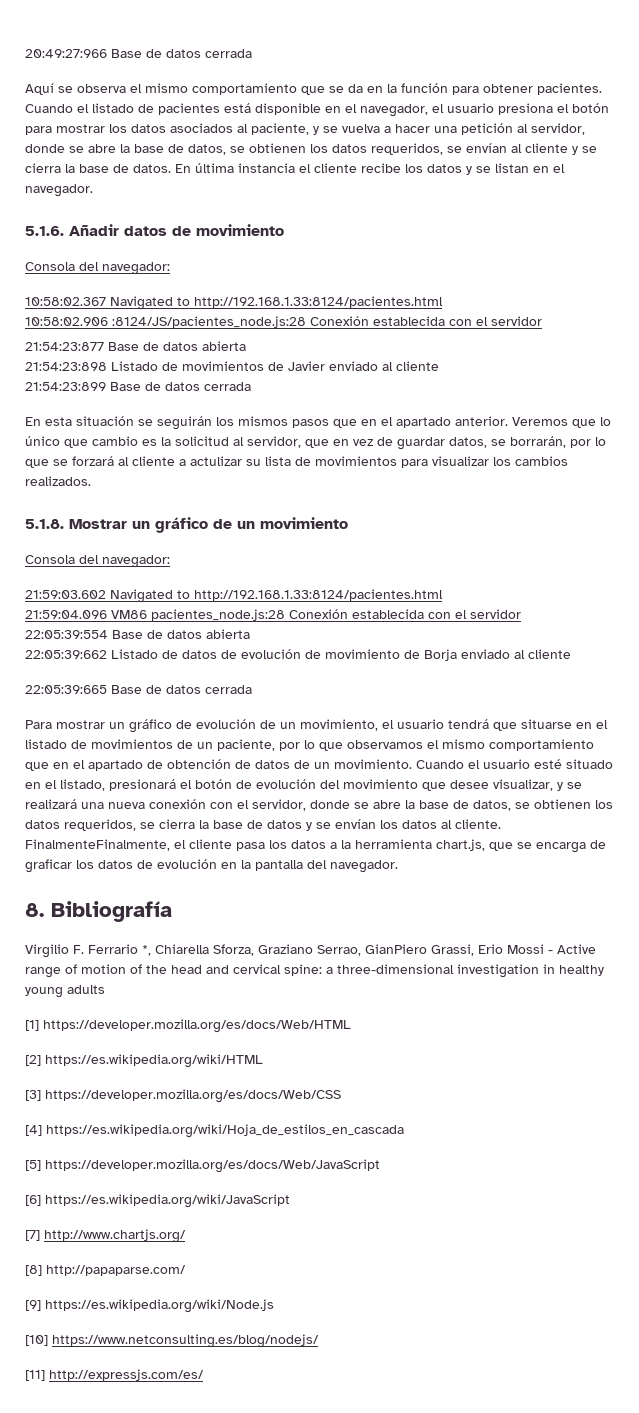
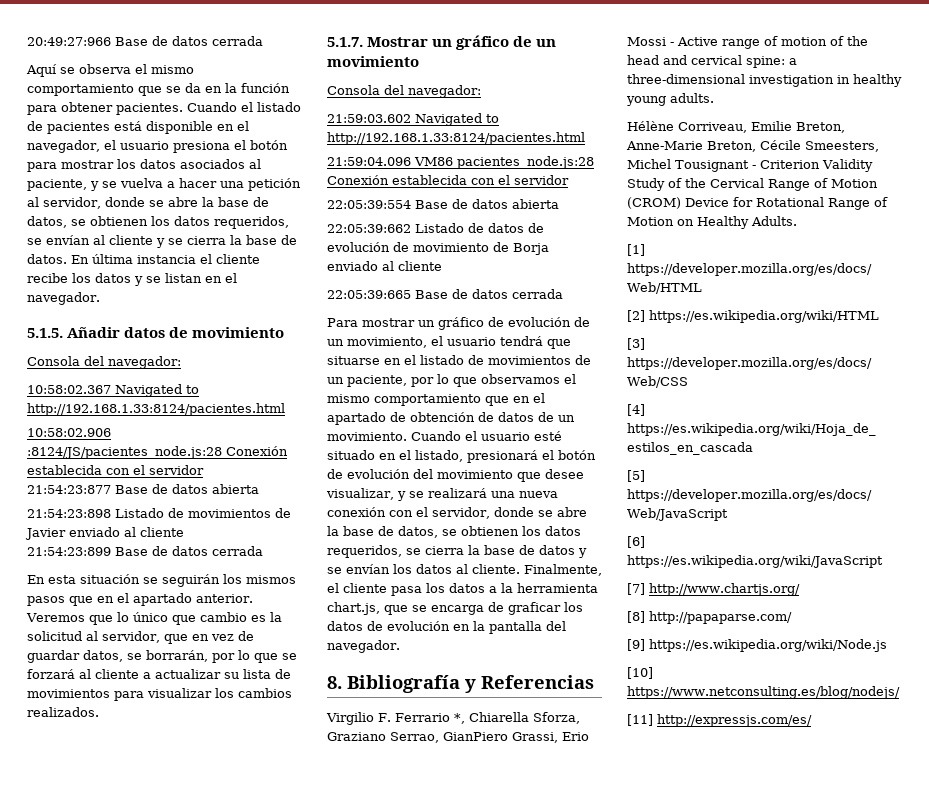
[25,226,64,236] 5.1.6. -> [27,328,63,338] 5.1.5.
[190,456,242,466] actulizar -> [155,669,221,679] actualizar
[25,519,64,529] 5.1.8. -> [327,37,363,47] 5.1.7.
[25,839,170,851] FinalmenteFinalmente, -> [524,564,602,576] Finalmente,
(172, 911) none -> [465,675,594,693] y Referencias
[67,985,105,994] adults -> [670,93,714,103] [627,121,845,133] [626,140,879,152] [627,159,873,172] [627,178,878,191] [627,197,888,210] [627,216,797,229] adults. // Hélène Corriveau, Emilie Breton, Anne-Marie Breton, Cécile Smeesters, Michel Tousignant - Criterion Validity Study of the Cervical Range of Motion (CROM) Device for Rotational Range of Motion on Healthy Adults.

